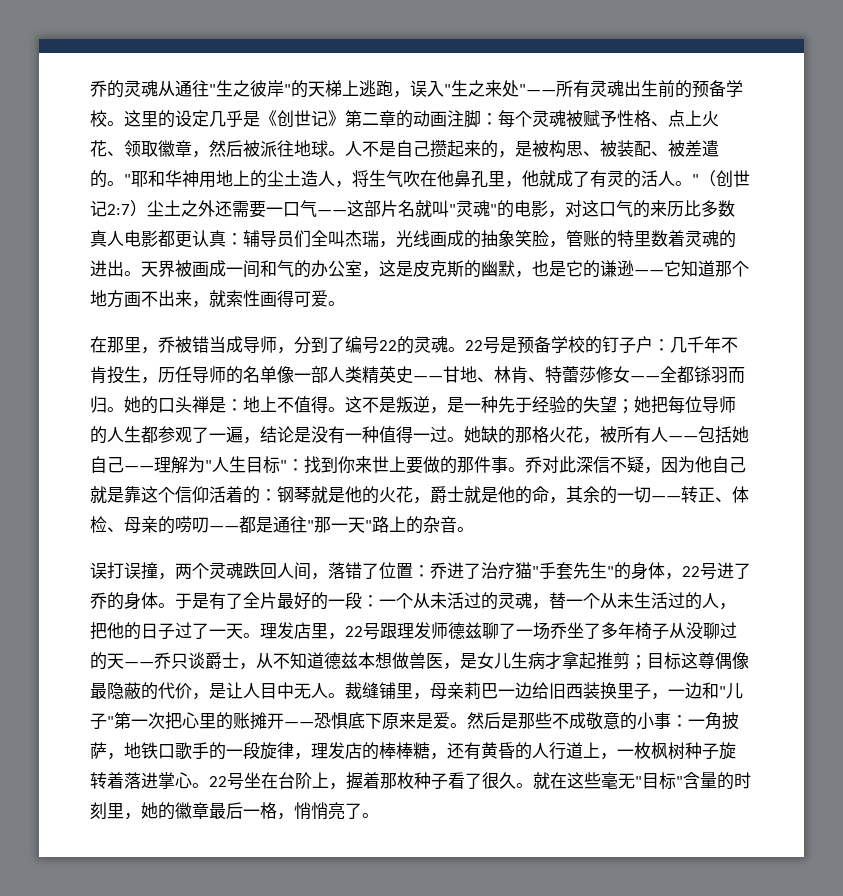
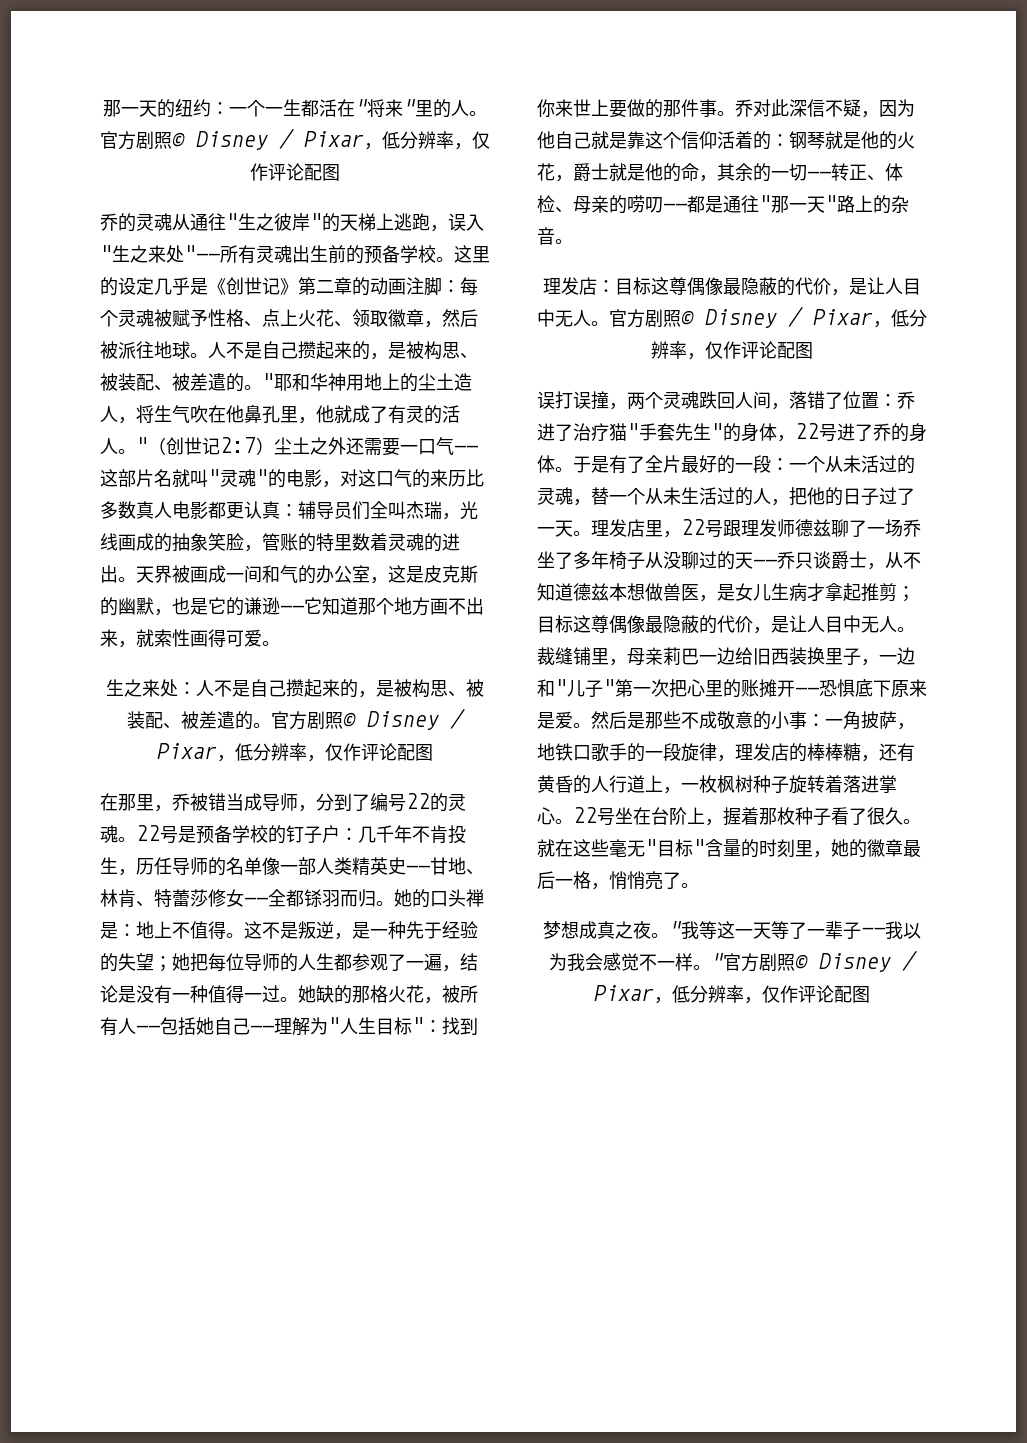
(90, 88) none -> [103,99,487,118] [100,128,490,150] [250,163,340,181] 那一天的纽约：一个一生都活在"将来"里的人。官方剧照© Disney / Pixar，低分辨率，仅作评论配图 //
(345, 303) none -> [106,679,484,698] [127,708,465,730] [157,743,433,762] // 生之来处：人不是自己攒起来的，是被构思、被装配、被差遣的。官方剧照© Disney / Pixar，低分辨率，仅作评论配图
(474, 529) none -> [543,277,921,296] [537,306,927,328] [651,341,813,360] // 理发店：目标这尊偶像最隐蔽的代价，是让人目中无人。官方剧照© Disney / Pixar，低分辨率，仅作评论配图
(379, 815) none -> [543,921,921,940] [549,950,917,972] [594,985,870,1004] // 梦想成真之夜。"我等这一天等了一辈子——我以为我会感觉不一样。"官方剧照© Disney / Pixar，低分辨率，仅作评论配图

